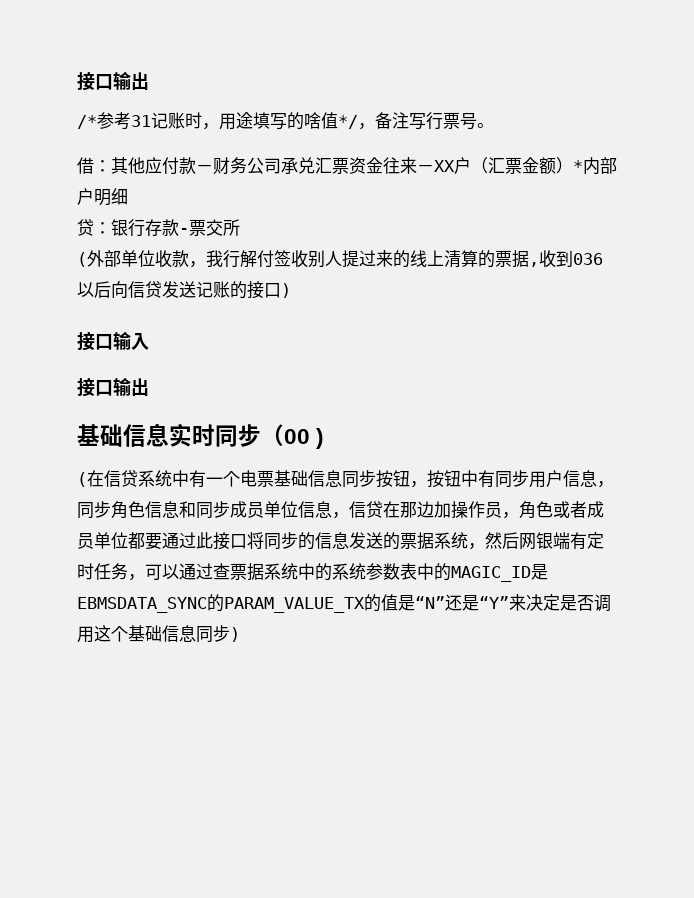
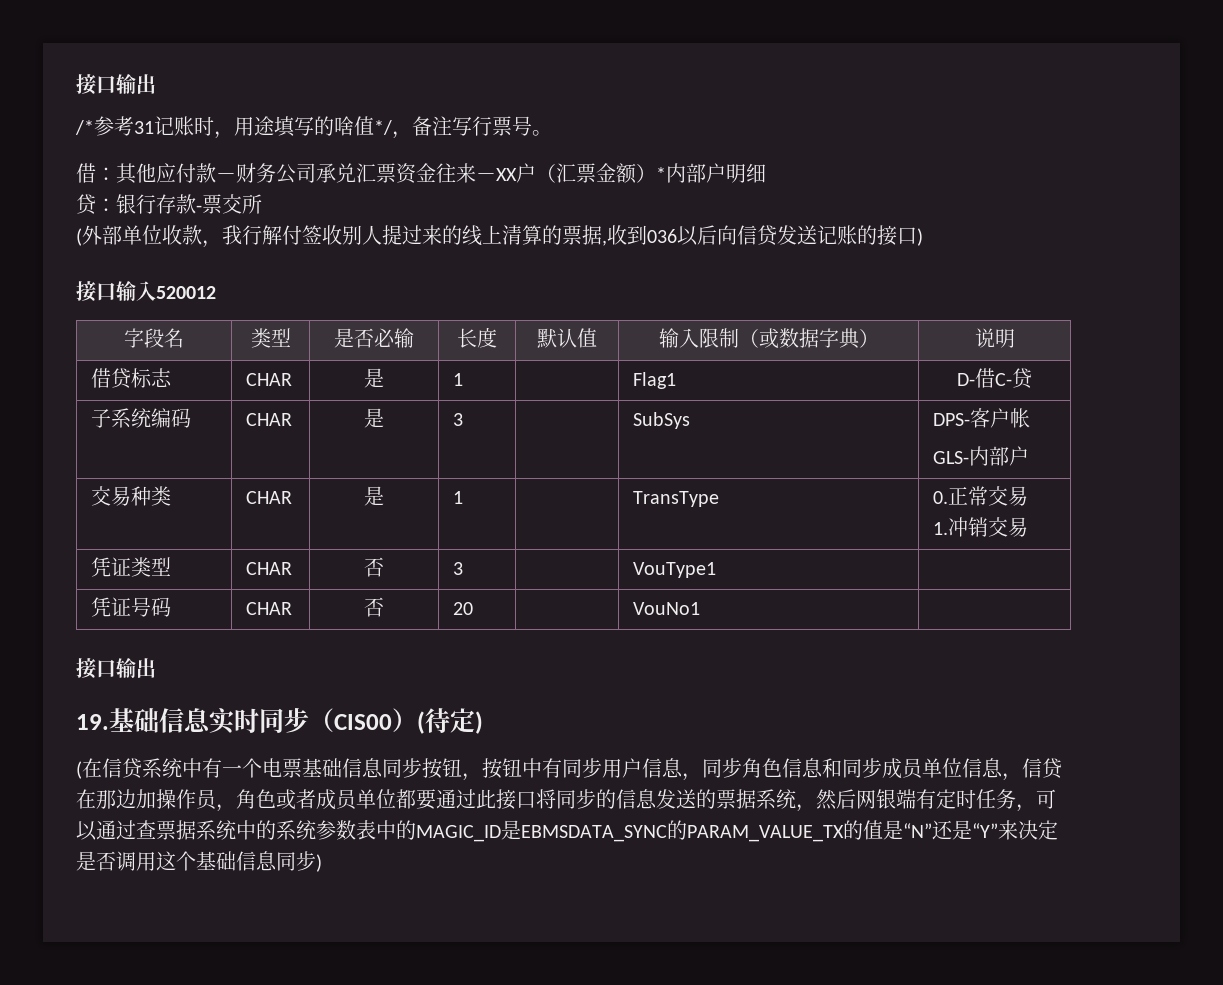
[77,377,149,397] // 接口输出 // -> [156,286,216,299] [124,328,184,348] [250,328,291,348] [334,328,415,348] [457,327,497,348] [537,328,597,348] [658,328,879,349] [974,328,1015,348] [90,368,172,389] [245,373,292,386] [364,368,384,388] [452,373,463,386] [632,372,676,389] [957,368,1033,389] [90,408,191,428] [245,413,292,426] [364,408,384,428] [452,413,463,426] [632,412,690,429] [932,408,1030,428] [932,446,1029,466] [90,486,171,506] [245,491,292,504] [364,486,384,506] [452,491,463,504] [632,491,719,507] [932,486,1028,506] [932,517,1028,537] [90,557,171,577] [245,562,292,575] [364,557,384,577] [452,562,463,575] [632,562,716,578] [90,597,171,617] [245,602,292,615] [364,597,384,617] [452,602,473,615] [632,602,700,615] [76,657,156,679] [76,714,109,730] 520012 // 字段名 | 类型 | 是否必输 | 长度 | 默认值 | 输入限制（或数据字典） | 说明 // 借贷标志 | CHAR | 是 | 1 | | Flag1 | D-借C-贷 // 子系统编码 | CHAR | 是 | 3 | | SubSys | DPS-客户帐 // GLS-内部户 // 交易种类 | CHAR | 是 | 1 | | TransType | 0.正常交易 // 1.冲销交易 // 凭证类型 | CHAR | 否 | 3 | | VouType1 | // 凭证号码 | CHAR | 否 | 20 | | VouNo1 | // 接口输出 // 19.
[284,429,310,444] 00 -> [334,708,475,734] CIS00）(待定

